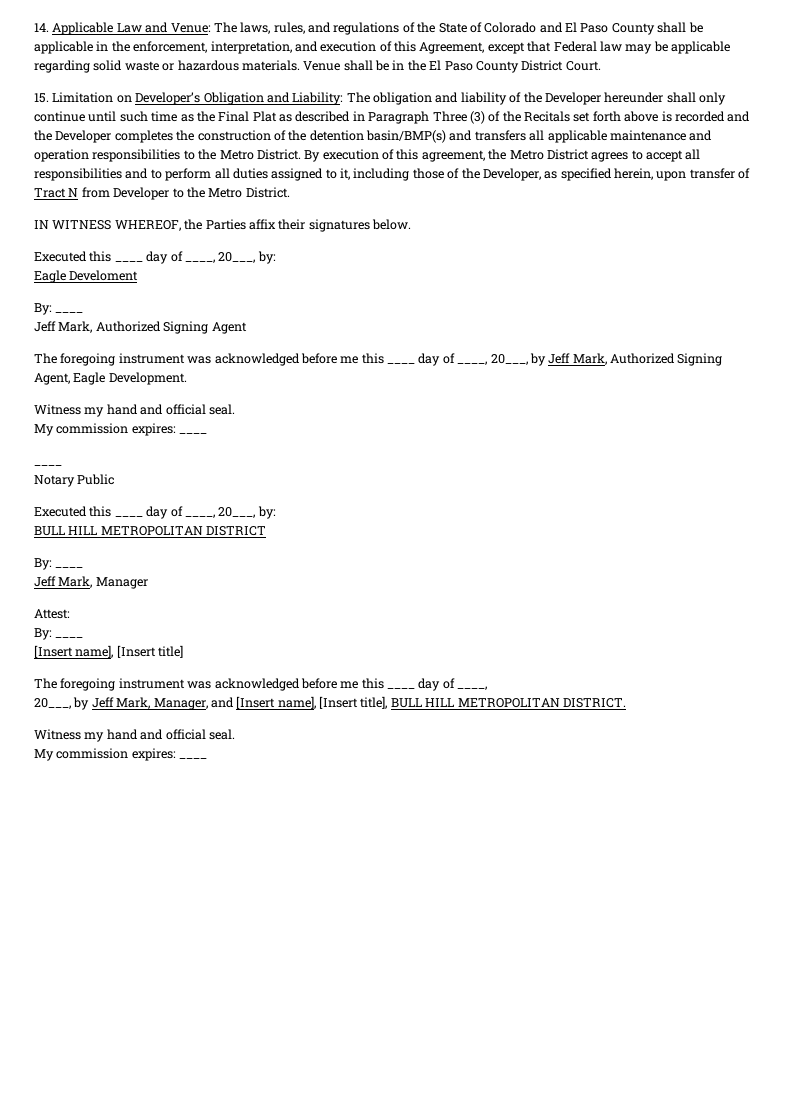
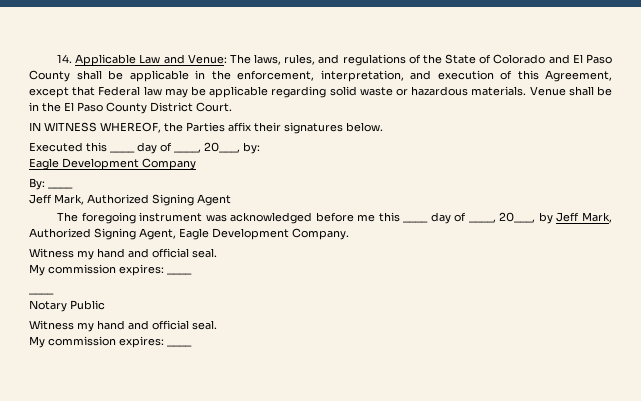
[34,92,726,105] [34,111,751,124] [34,130,713,143] [34,149,701,162] [34,168,751,181] [34,187,290,200] // 15. Limitation on Developer’s Obligation and Liability: The obligation and liability of the Developer hereunder shall only continue until such time as the Final Plat as described in Paragraph Three (3) of the Recitals set forth above is recorded and the Developer completes the construction of the detention basin/BMP(s) and transfers all applicable maintenance and operation responsibilities to the Metro District. By execution of this agreement, the Metro District agrees to accept all responsibilities and to perform all duties assigned to it, including those of the Developer, as specified herein, upon transfer of Tract N from Developer to the Metro District. -> (232, 107) none
[69,270,139,281] Develoment -> [62,158,196,170] Development Company
[108,372,187,385] Development. -> [212,228,349,240] Development Company.
[34,506,276,519] [34,526,267,536] [34,558,84,570] [34,576,148,589] [34,609,70,619] [34,628,84,640] [34,645,184,658] [34,678,488,691] [34,696,626,710] // Executed this ____ day of ____, 20___, by: // BULL HILL METROPOLITAN DISTRICT // By: ____ // Jeff Mark, Manager // Attest: // By: ____ // [Insert name], [Insert title] // The foregoing instrument was acknowledged before me this ____ day of ____, // 20___, by Jeff Mark, Manager, and [Insert name], [Insert title], BULL HILL METROPOLITAN DISTRICT. -> (105, 305) none

